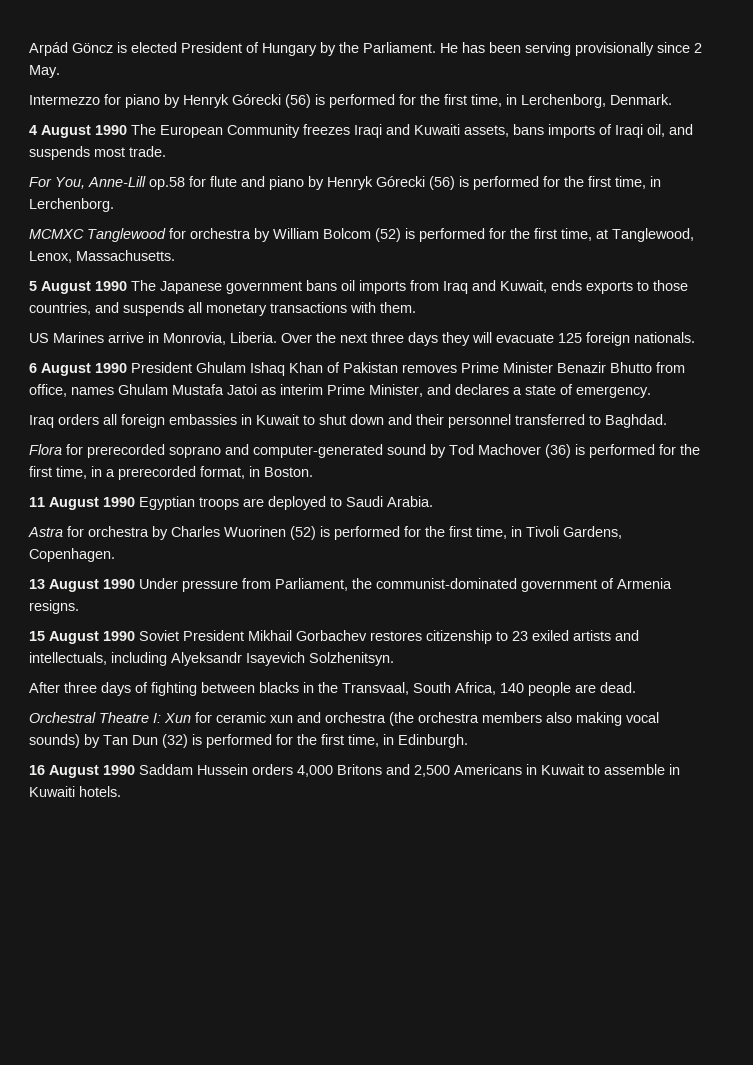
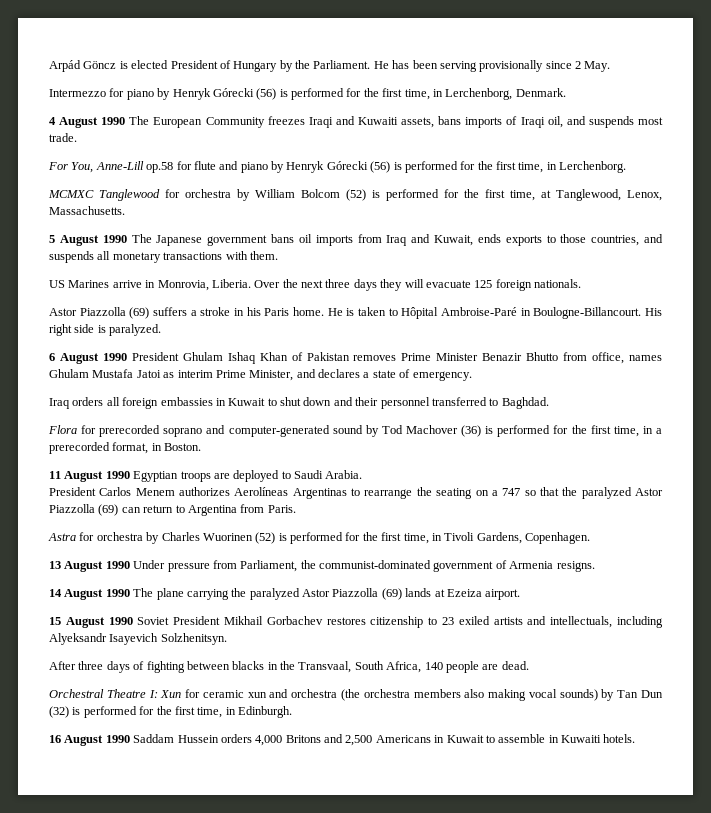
(695, 337) none -> [49,307,663,319] [49,324,162,336] // Astor Piazzolla (69) suffers a stroke in his Paris home. He is taken to Hôpital Ambroise-Paré in Boulogne-Billancourt. His right side is paralyzed.
(433, 501) none -> [49,487,664,499] [49,504,296,516] // President Carlos Menem authorizes Aerolíneas Argentinas to rearrange the seating on a 747 so that the paralyzed Astor Piazzolla (69) can return to Argentina from Paris.
(79, 607) none -> [49,588,521,600] // 14 August 1990 The plane carrying the paralyzed Astor Piazzolla (69) lands at Ezeiza airport.

